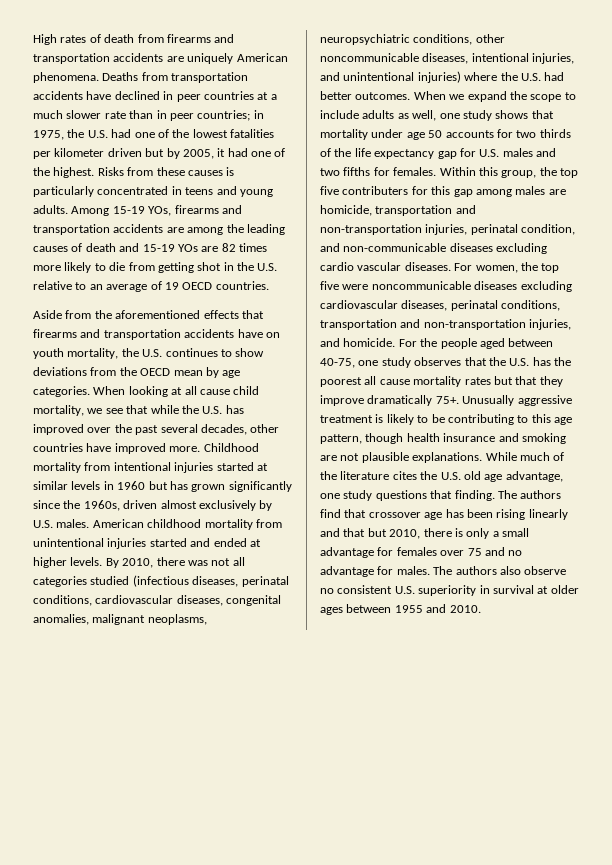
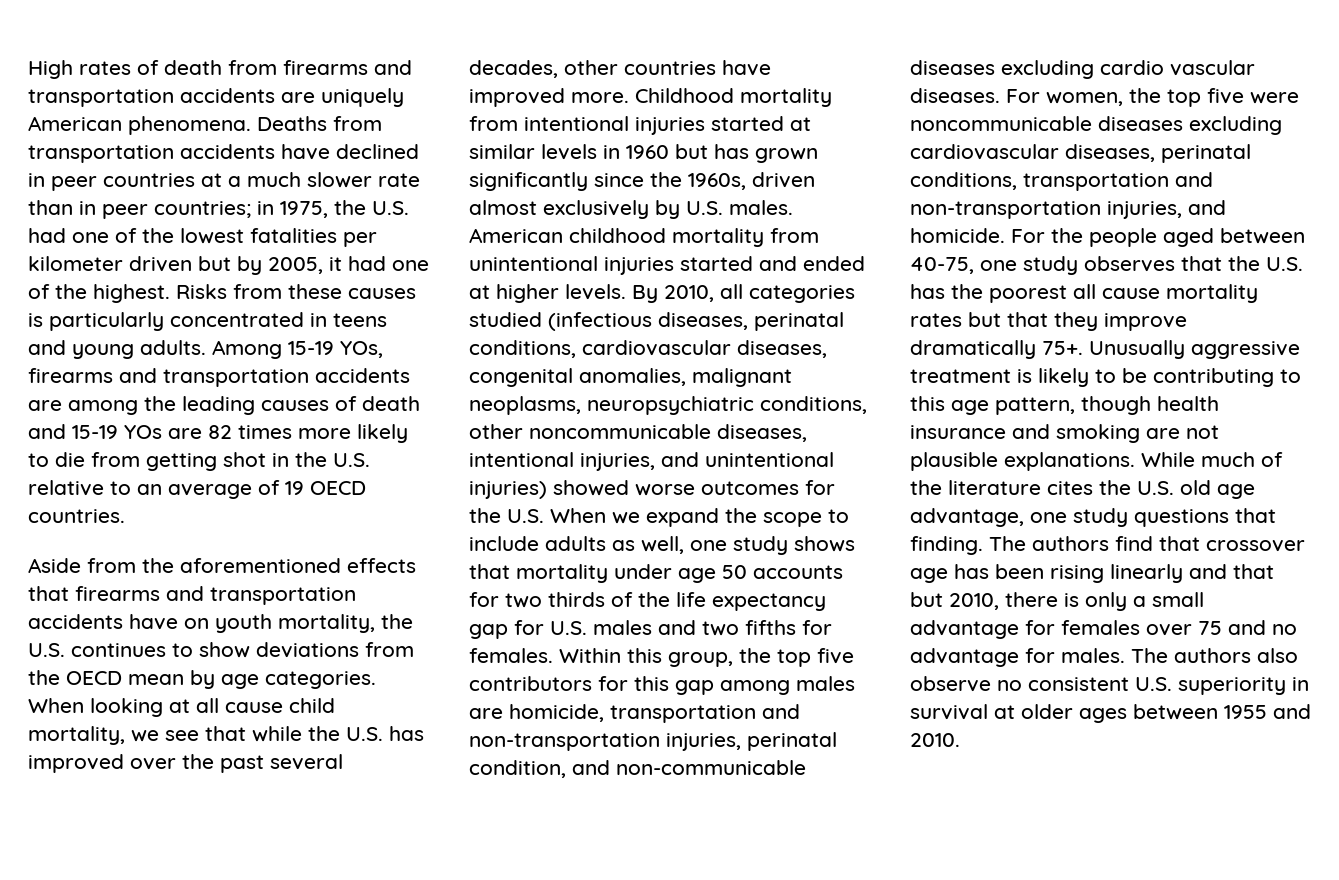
[156,557,231,566] there was not -> (714, 293) none
[464,72,565,81] [320,91,411,100] where the U.S. had better outcomes. -> [553,480,835,496] [469,508,544,523] showed worse outcomes for the U.S.
[342,186,409,195] contributers -> [469,676,592,691] contributors

